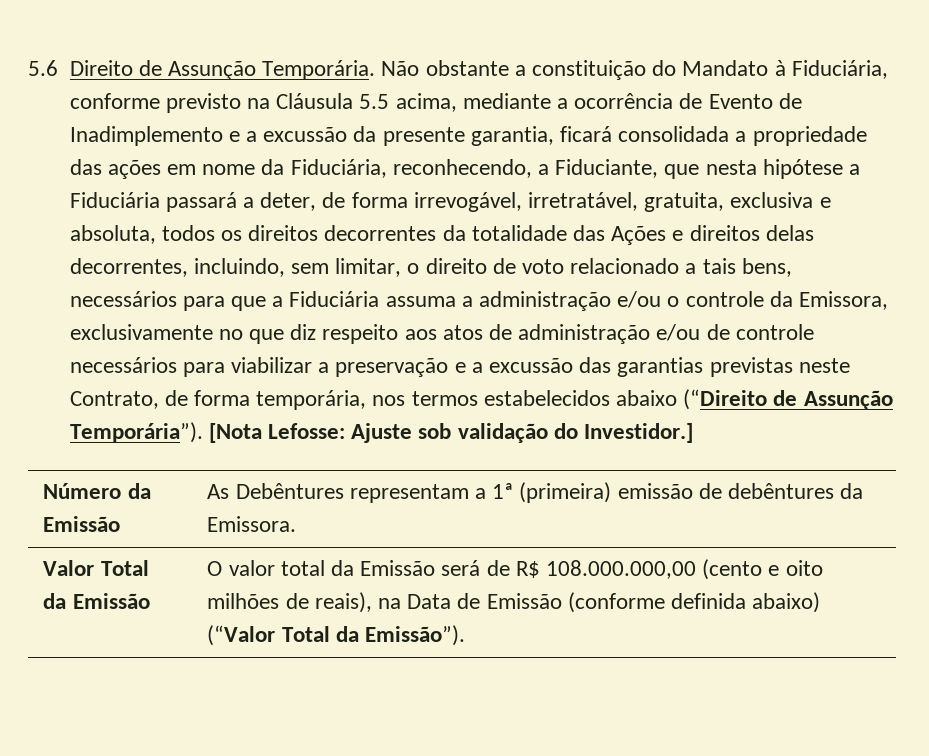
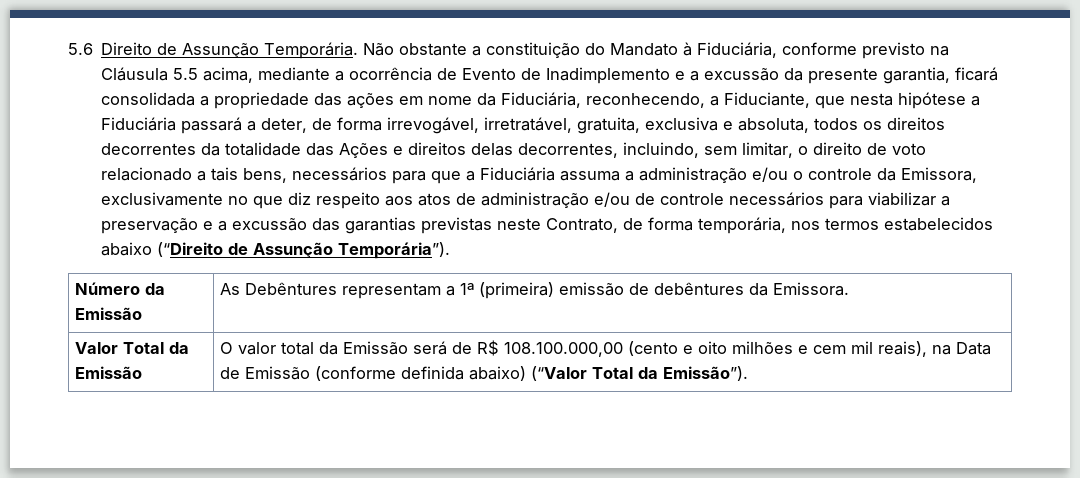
[208,423,693,443] [Nota Lefosse: Ajuste sob validação do Investidor.] -> (451, 250) none
[545,560,696,579] 108.000.000,00 -> [503,342,623,357] 108.100.000,00
[285,593,309,609] de -> [797,341,873,354] e cem mil

